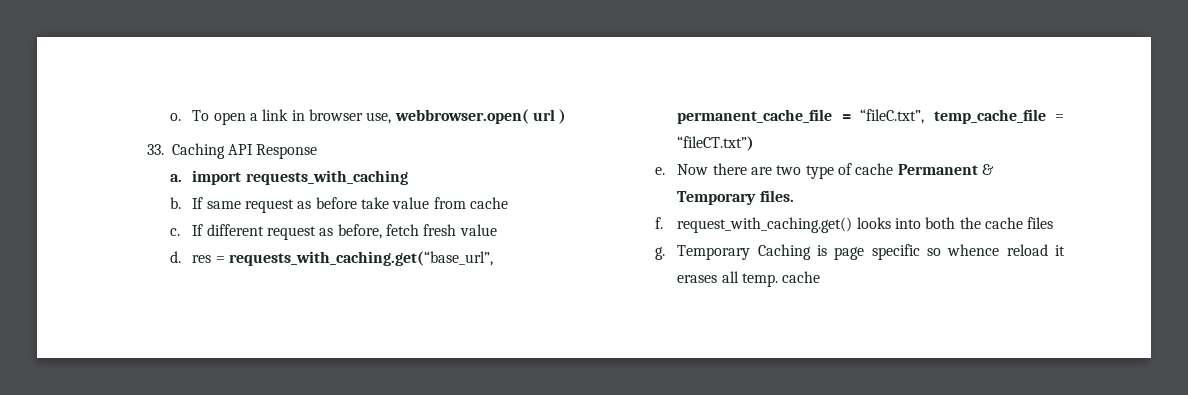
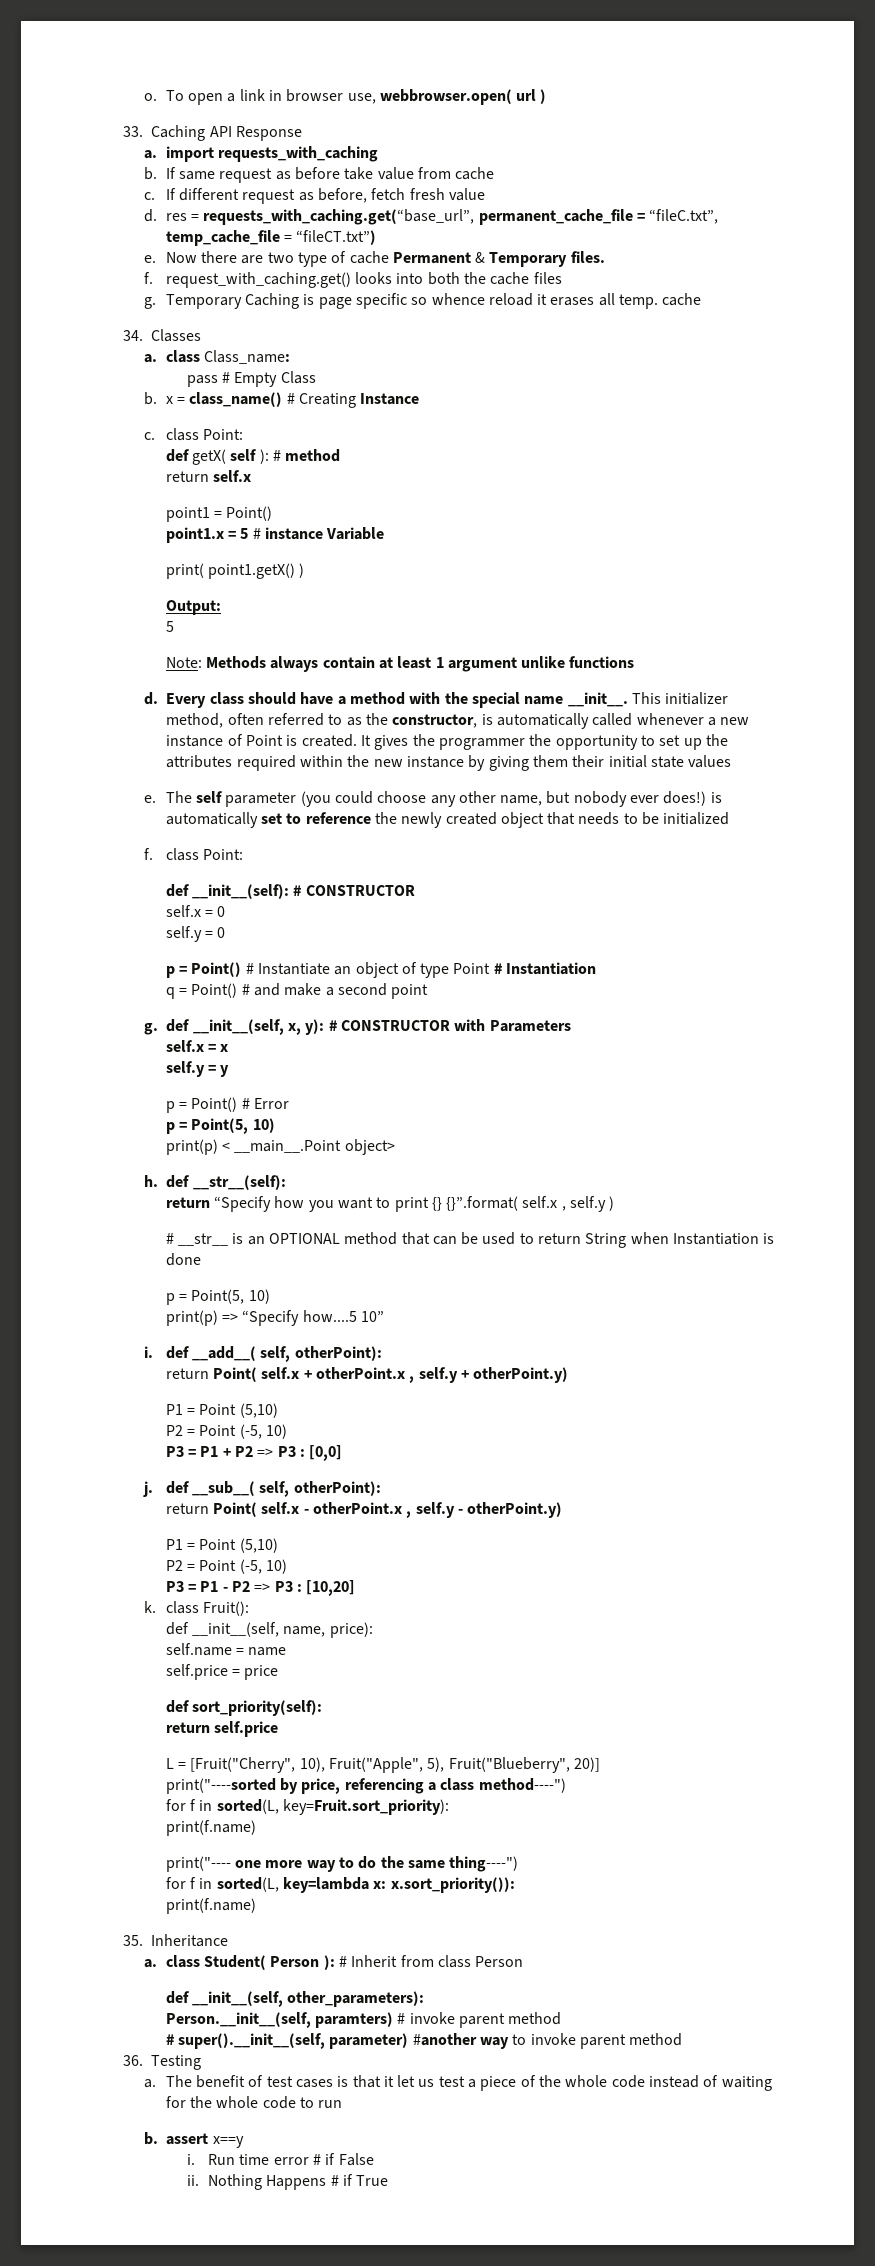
(821, 277) none -> [123,329,202,342] [144,350,290,364] [186,371,316,387] [144,392,420,408] [144,428,243,441] [165,449,341,465] [165,470,251,482] [165,506,273,522] [165,527,385,543] [165,563,305,579] [165,600,221,615] [165,621,174,632] [165,656,635,672] [144,692,729,708] [166,713,750,729] [166,734,728,750] [166,755,732,771] [144,791,722,807] [165,812,730,828] [144,848,243,861] [165,884,415,899] [165,905,226,917] [165,926,226,942] [165,962,597,978] [165,983,429,999] [144,1019,571,1035] [165,1040,229,1052] [165,1061,230,1077] [165,1097,289,1113] [165,1118,275,1134] [165,1139,395,1155] [144,1175,286,1190] [165,1196,615,1212] [165,1232,775,1248] [165,1253,201,1266] [165,1289,270,1305] [165,1310,384,1326] [144,1346,382,1362] [165,1367,569,1383] [165,1403,278,1418] [165,1424,287,1439] [165,1445,343,1461] [143,1481,381,1497] [165,1502,563,1518] [165,1538,278,1553] [165,1559,287,1574] [165,1580,356,1596] [144,1601,249,1616] [165,1622,373,1638] [165,1643,287,1656] [165,1664,279,1680] [165,1700,322,1716] [165,1721,278,1737] [165,1757,600,1773] [165,1778,566,1794] [165,1799,449,1815] [165,1820,256,1836] [165,1856,519,1872] [165,1877,515,1893] [165,1898,256,1914] [123,1934,229,1947] [144,1955,524,1970] [165,1991,425,2007] [165,2012,562,2028] [165,2033,683,2049] [123,2055,202,2070] [144,2075,772,2091] [165,2096,343,2109] [144,2132,244,2148] [186,2153,374,2166] [186,2174,389,2190] // 34. Classes // a. class Class_name: // pass # Empty Class // b. x = class_name() # Creating Instance // c. class Point: // def getX( self ): # method // return self.x // point1 = Point() // point1.x = 5 # instance Variable // print( point1.getX() ) // Output: // 5 // Note: Methods always contain at least 1 argument unlike functions // d. Every class should have a method with the special name __init__. This initializer method, often referred to as the constructor, is automatically called whenever a new instance of Point is created. It gives the programmer the opportunity to set up the attributes required within the new instance by giving them their initial state values // e. The self parameter (you could choose any other name, but nobody ever does!) is automatically set to reference the newly created object that needs to be initialized // f. class Point: // def __init__(self): # CONSTRUCTOR // self.x = 0 // self.y = 0 // p = Point() # Instantiate an object of type Point # Instantiation // q = Point() # and make a second point // g. def __init__(self, x, y): # CONSTRUCTOR with Parameters // self.x = x // self.y = y // p = Point() # Error // p = Point(5, 10) // print(p) < __main__.Point object> // h. def __str__(self): // return “Specify how you want to print {} {}”.format( self.x , self.y ) // # __str__ is an OPTIONAL method that can be used to return String when Instantiation is done // p = Point(5, 10) // print(p) => “Specify how....5 10” // i. def __add__( self, otherPoint): // return Point( self.x + otherPoint.x , self.y + otherPoint.y) // P1 = Point (5,10) // P2 = Point (-5, 10) // P3 = P1 + P2 => P3 : [0,0] // j. def __sub__( self, otherPoint): // return Point( self.x - otherPoint.x , self.y - otherPoint.y) // P1 = Point (5,10) // P2 = Point (-5, 10) // P3 = P1 - P2 => P3 : [10,20] // k. class Fruit(): // def __init__(self, name, price): // self.name = name // self.price = price // def sort_priority(self): // return self.price // L = [Fruit("Cherry", 10), Fruit("Apple", 5), Fruit("Blueberry", 20)] // print("----sorted by price, referencing a class method----") // for f in sorted(L, key=Fruit.sort_priority): // print(f.name) // print("---- one more way to do the same thing----") // for f in sorted(L, key=lambda x: x.sort_priority()): // print(f.name) // 35. Inheritance // a. class Student( Person ): # Inherit from class Person // def __init__(self, other_parameters): // Person.__init__(self, paramters) # invoke parent method // # super().__init__(self, parameter) #another way to invoke parent method // 36. Testing // a. The benefit of test cases is that it let us test a piece of the whole code instead of waiting for the whole code to run // b. assert x==y // i. Run time error # if False // ii. Nothing Happens # if True

